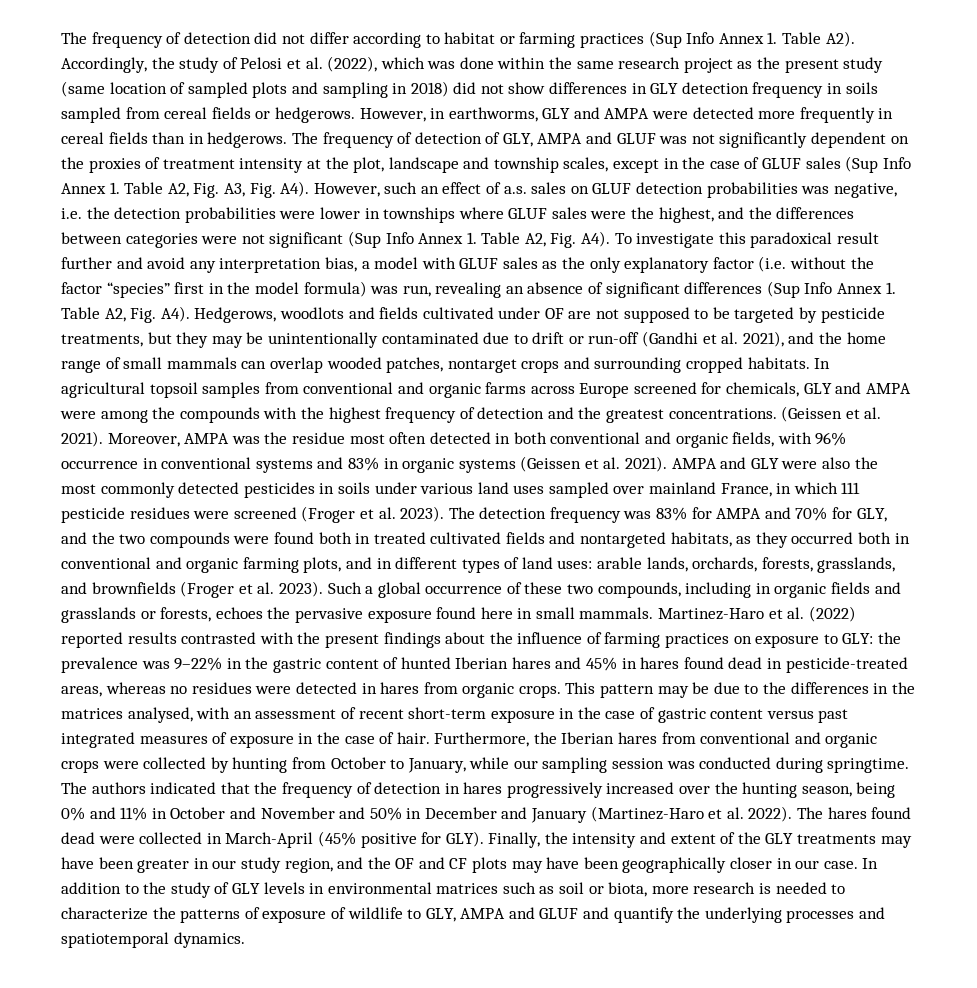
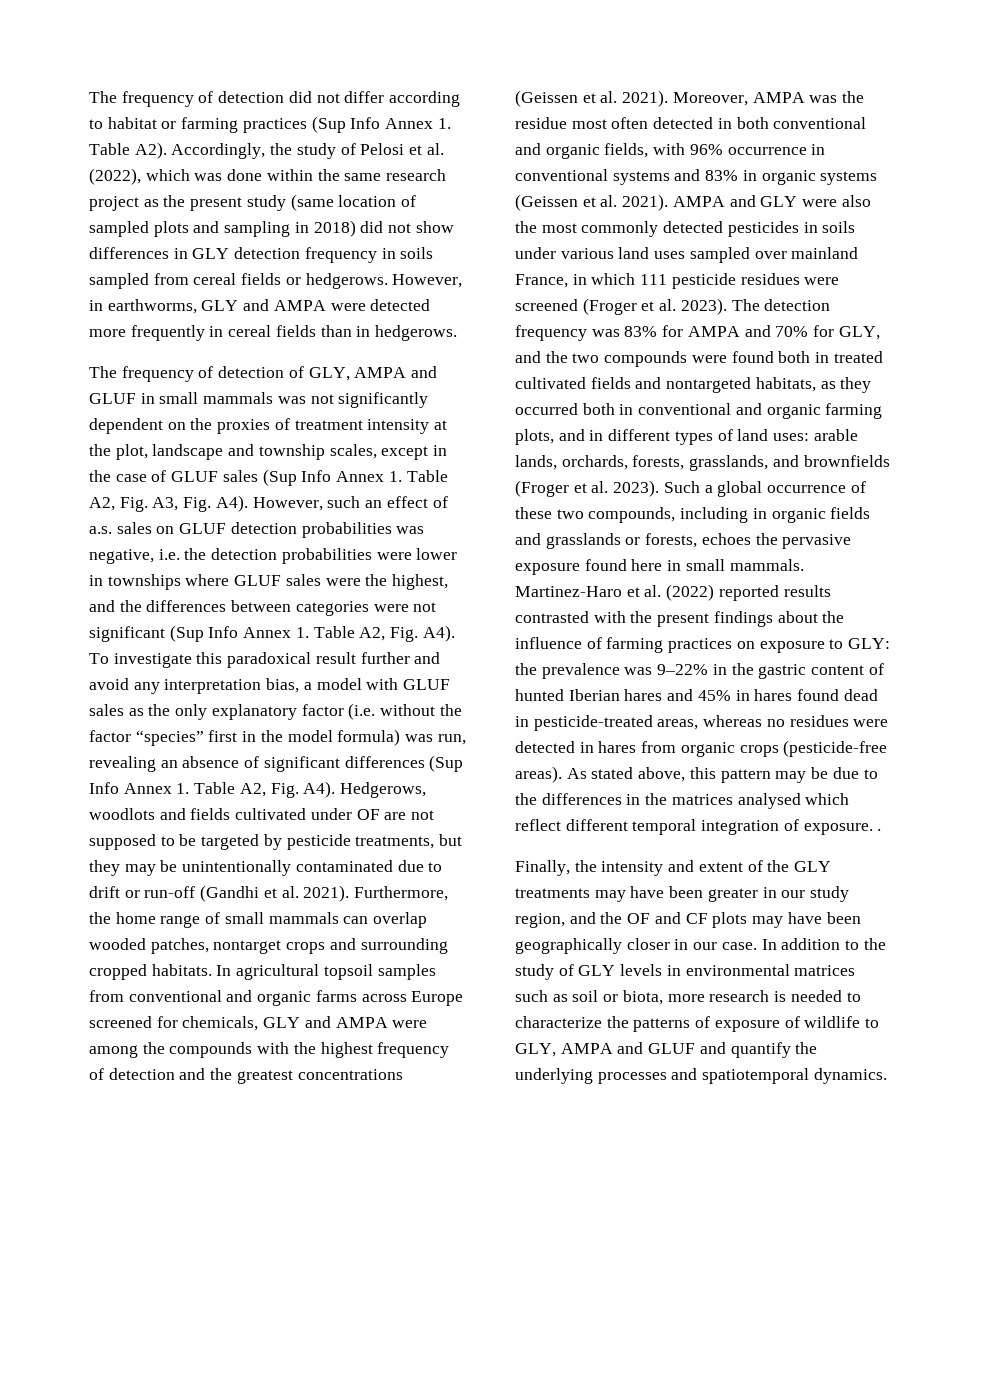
(288, 140) none -> (458, 333) //
(656, 138) none -> [140,392,274,404] in small mammals
[742,331,815,347] 2021), and -> [303,885,449,902] 2021). Furthermore,
[668,408,777,419] concentrations. -> [297,1069,403,1080] concentrations
[518,682,596,698] crops. This -> [739,740,888,757] [515,766,716,783] crops (pesticide-free areas). As stated above, this
[127,707,849,723] [61,732,878,748] [61,757,910,773] [61,782,896,798] [61,806,912,823] [61,831,484,848] analysed, with an assessment of recent short-term exposure in the case of gastric content versus past integrated measures of exposure in the case of hair. Furthermore, the Iberian hares from conventional and organic crops were collected by hunting from October to January, while our sampling session was conducted during springtime. The authors indicated that the frequency of detection in hares progressively increased over the hunting season, being 0% and 11% in October and November and 50% in December and January (Martinez-Haro et al. 2022). The hares found dead were collected in March-April (45% positive for GLY). -> [737,793,850,809] [515,819,882,835] analysed which reflect different temporal integration of exposure. . //

